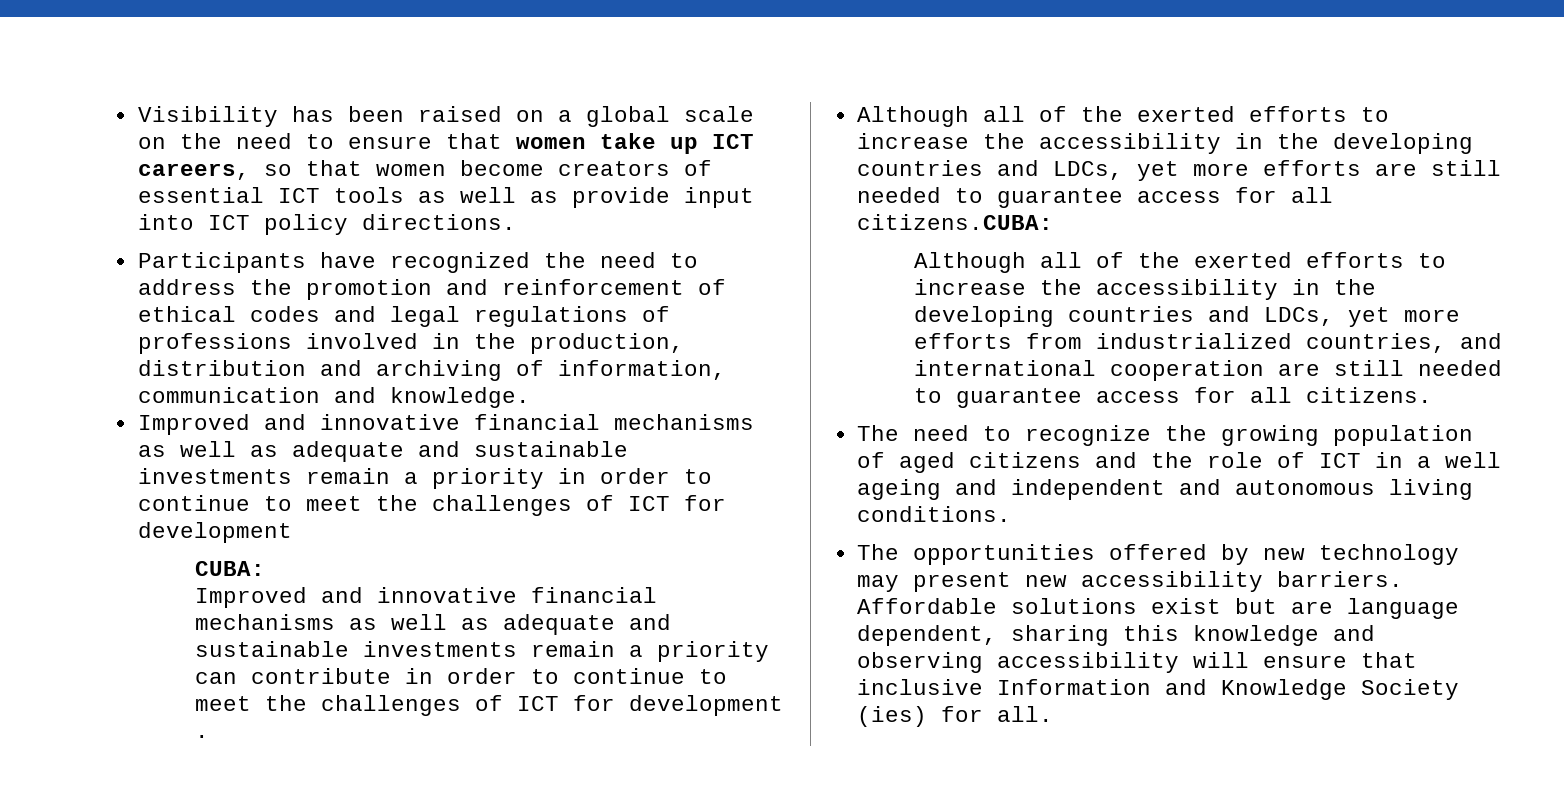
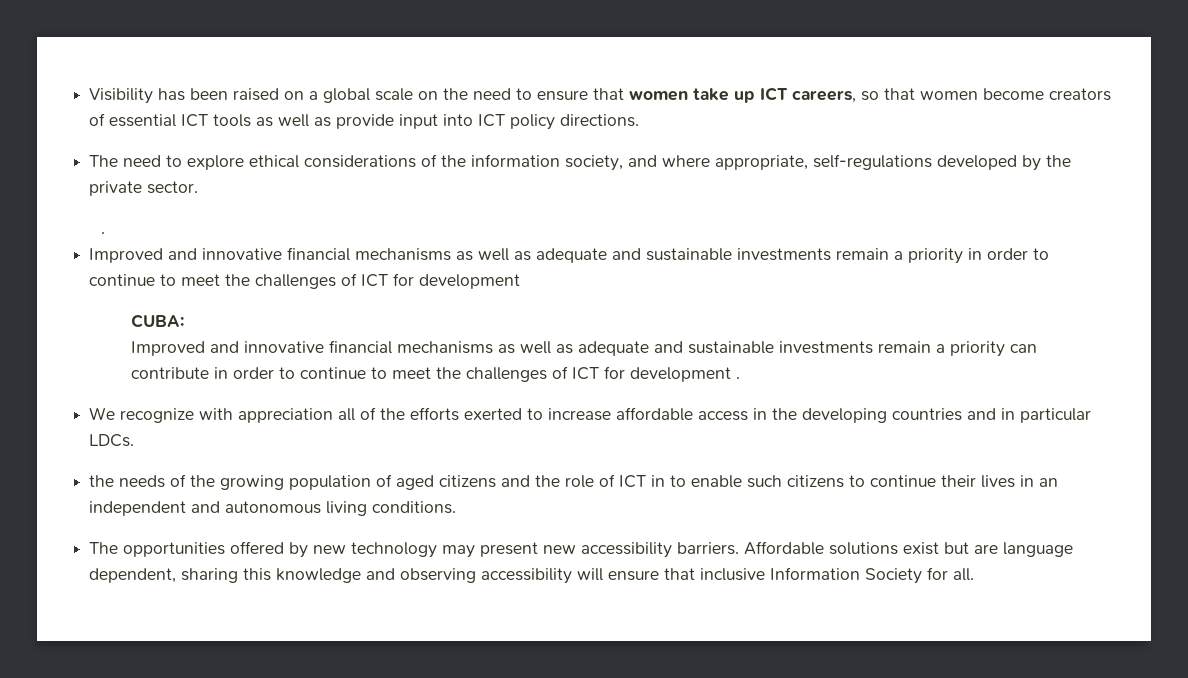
[137,252,698,273] [137,279,726,300] [137,306,670,327] [137,333,684,354] [137,360,726,381] [137,387,530,408] Participants have recognized the need to address the promotion and reinforcement of ethical codes and legal regulations of professions involved in the production, distribution and archiving of information, communication and knowledge. -> [89,154,1072,171] [89,181,199,196] [100,232,105,234] The need to explore ethical considerations of the information society, and where appropriate, self-regulations developed by the private sector. // .
[856,106,1389,127] [856,133,1473,154] [856,160,1501,181] [856,187,1333,208] [856,214,1053,230] [914,252,1447,273] [914,279,1377,300] [914,306,1461,327] [914,333,1503,353] [914,360,1503,381] [914,387,1433,408] [856,425,1151,446] Although all of the exerted efforts to increase the accessibility in the developing countries and LDCs, yet more efforts are still needed to guarantee access for all citizens.CUBA: // Although all of the exerted efforts to increase the accessibility in the developing countries and LDCs, yet more efforts from industrialized countries, and international cooperation are still needed to guarantee access for all citizens. // The need to recognize -> [89,407,1092,423] [89,434,135,447] [89,474,187,488] We recognize with appreciation all of the efforts exerted to increase affordable access in the developing countries and in particular LDCs. // the needs of
[1416,452,1501,468] [856,479,997,500] a well ageing and -> [670,475,1059,488] to enable such citizens to continue their lives in an
[1164,679,1459,700] [856,706,927,727] and Knowledge Society (ies) -> [865,568,923,584] Society

